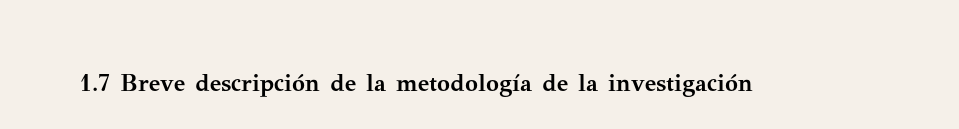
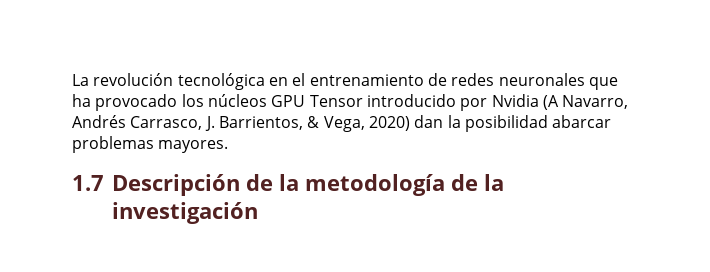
[79,74,321,97] 1.7 Breve descripción -> [72,73,618,90] [72,94,629,111] [72,115,612,132] [72,136,229,153] [72,174,240,196] La revolución tecnológica en el entrenamiento de redes neuronales que ha provocado los núcleos GPU Tensor introducido por Nvidia (A Navarro, Andrés Carrasco, J. Barrientos, & Vega, 2020) dan la posibilidad abarcar problemas mayores. // 1.7 Descripción

